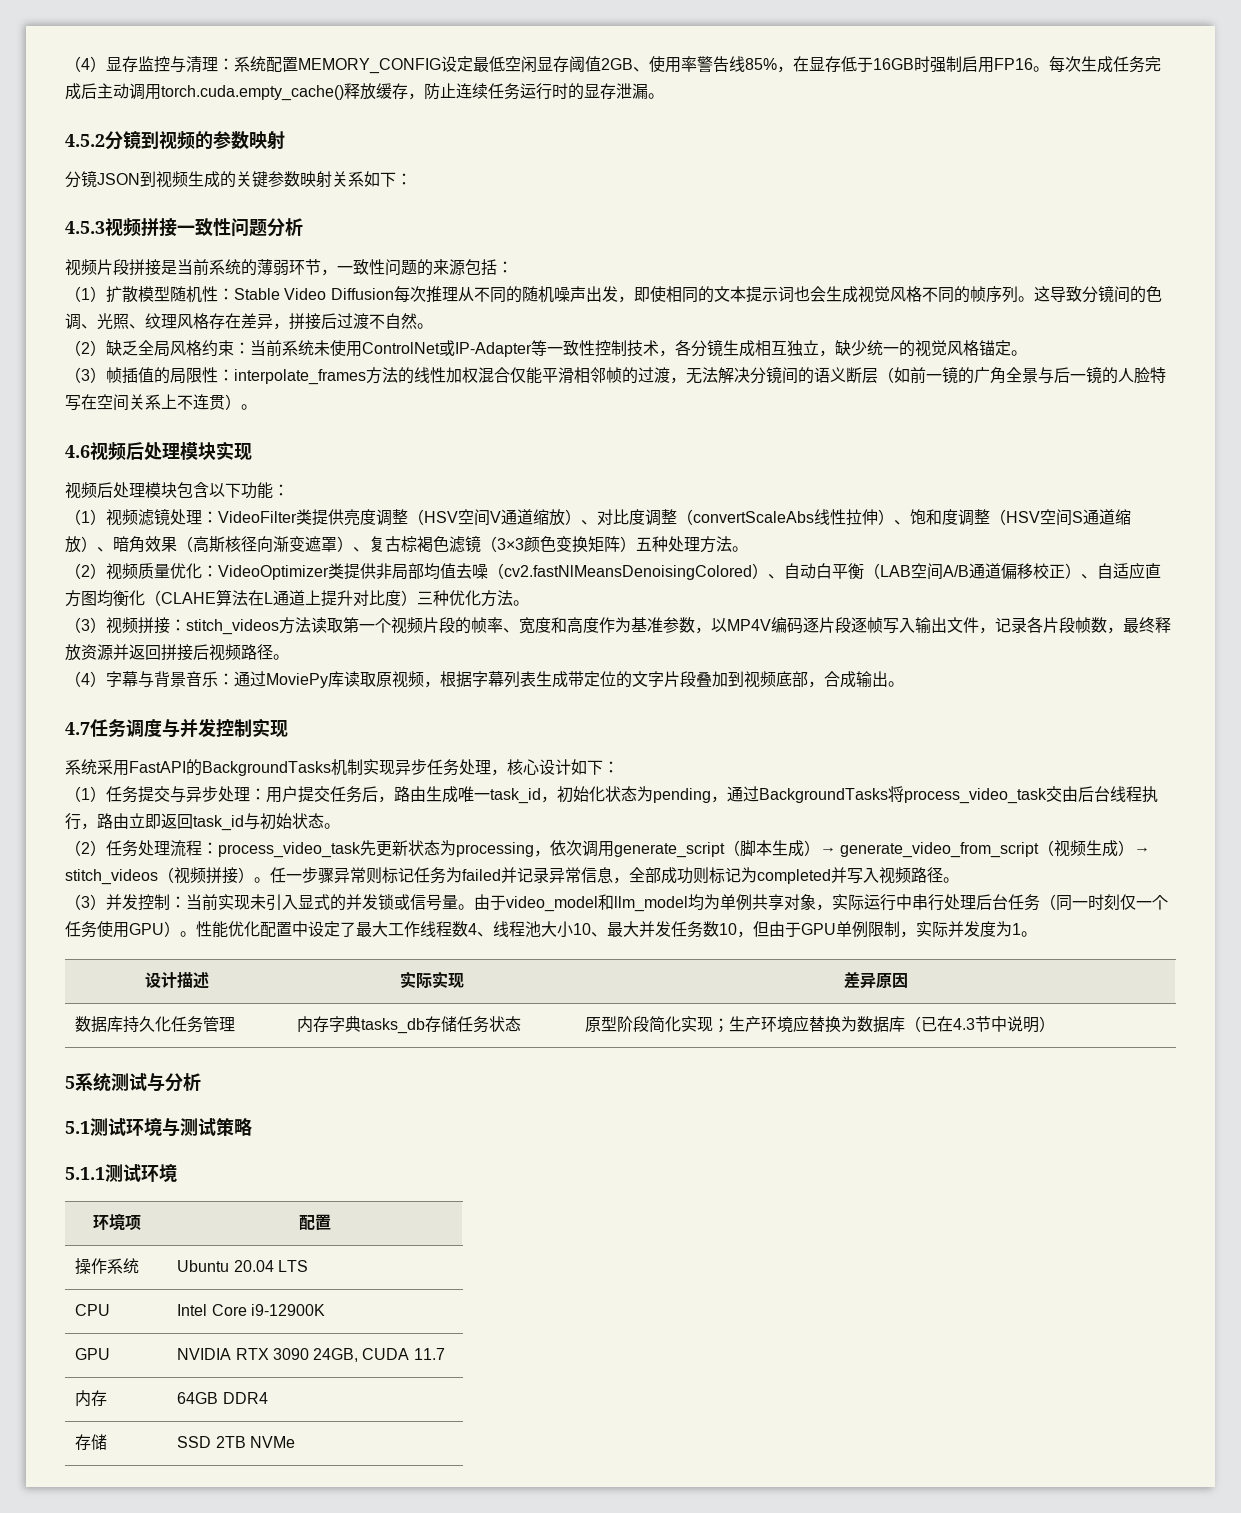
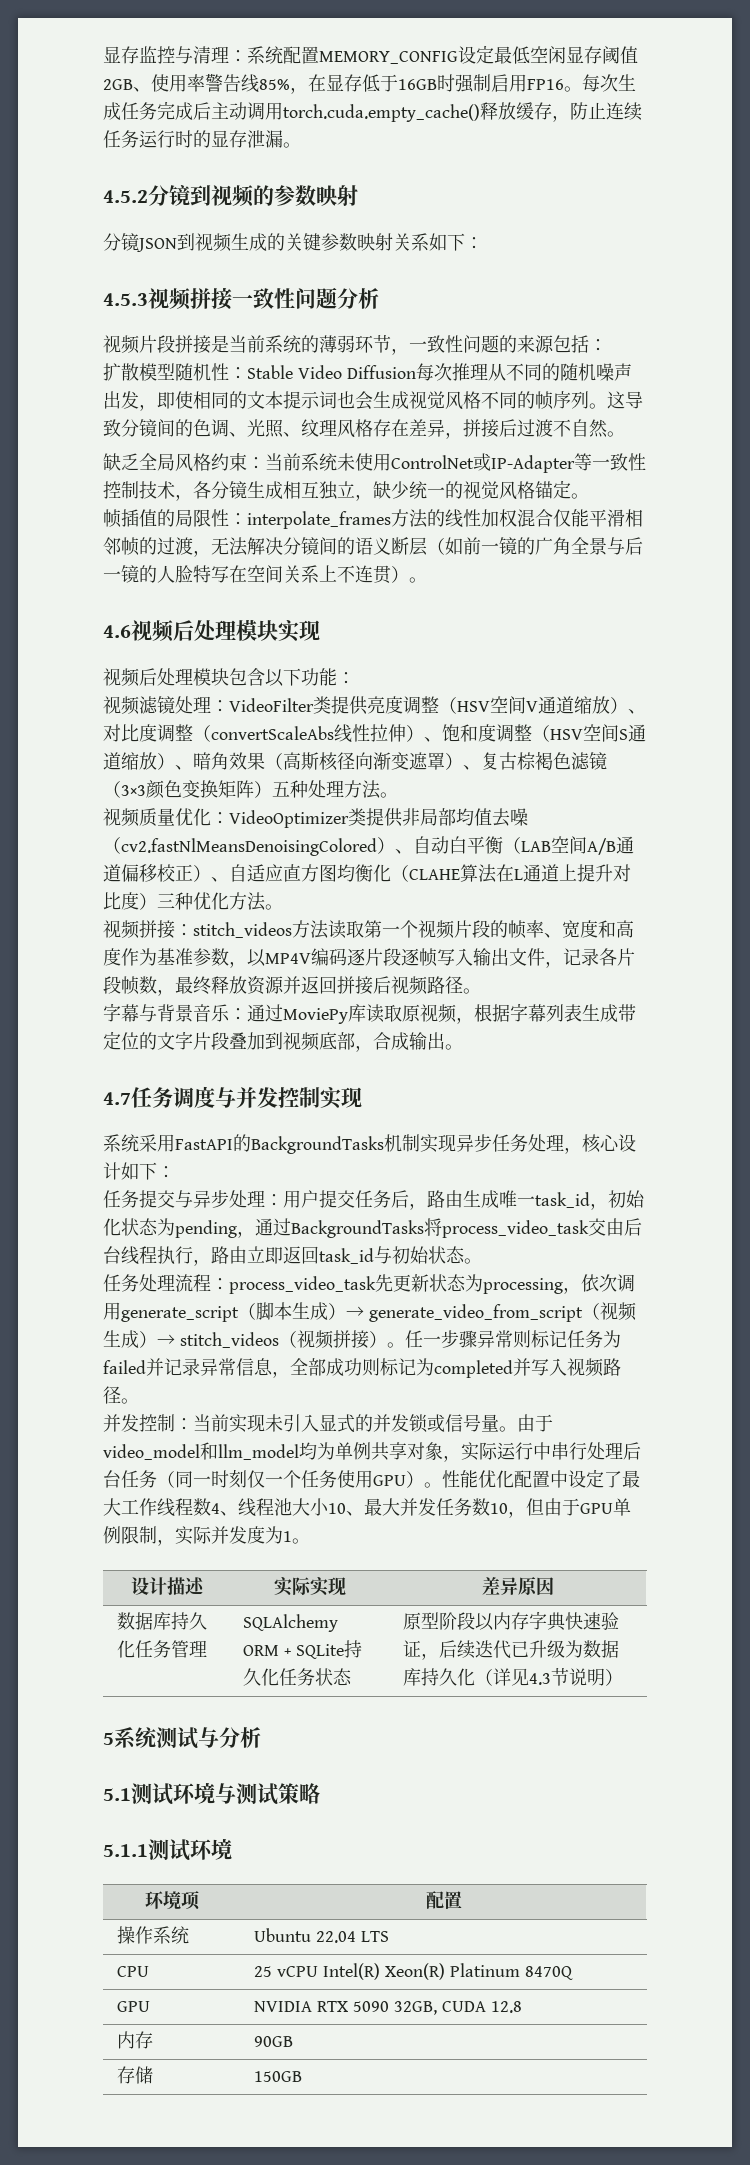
[65,56,106,72] （4） -> (103, 54) none
[65,286,106,302] （1） -> (607, 345) none
[65,340,106,356] （2） -> (625, 434) none
[65,367,106,383] （3） -> (589, 496) none
[65,509,106,525] （1） -> (355, 678) none
[65,563,106,579] （2） -> (398, 795) none
[65,617,106,633] （3） -> (283, 907) none
[65,671,106,687] （4） -> (481, 991) none
[65,786,106,802] （1） -> (175, 1172) none
[65,840,106,856] （2） -> (482, 1261) none
[65,894,106,910] （3） -> (139, 1401) none
[297,1016,458,1034] 内存字典tasks_db存储 -> [243,1614,339,1632] [243,1640,363,1659] [243,1668,280,1686] SQLAlchemy ORM + SQLite持久化
[649,1015,1008,1033] 简化实现；生产环境应替换为数据库（已在4.3节中 -> [475,1611,620,1631] [403,1640,620,1660] [403,1668,570,1686] 以内存字典快速验证，后续迭代已升级为数据库持久化（详见4.3节
[233,1260,274,1272] 20.04 -> [316,1931,357,1943] 22.04
[177,1304,325,1316] Intel Core i9-12900K -> [254,1963,573,1980] 25 vCPU Intel(R) Xeon(R) Platinum 8470Q
[272,1348,445,1362] 3090 24GB, CUDA 11.7 -> [353,2001,522,2015] 5090 32GB, CUDA 12.8
[177,1392,268,1404] 64GB DDR4 -> [254,2036,294,2047] 90GB
[177,1436,295,1448] SSD 2TB NVMe -> [254,2071,303,2082] 150GB

